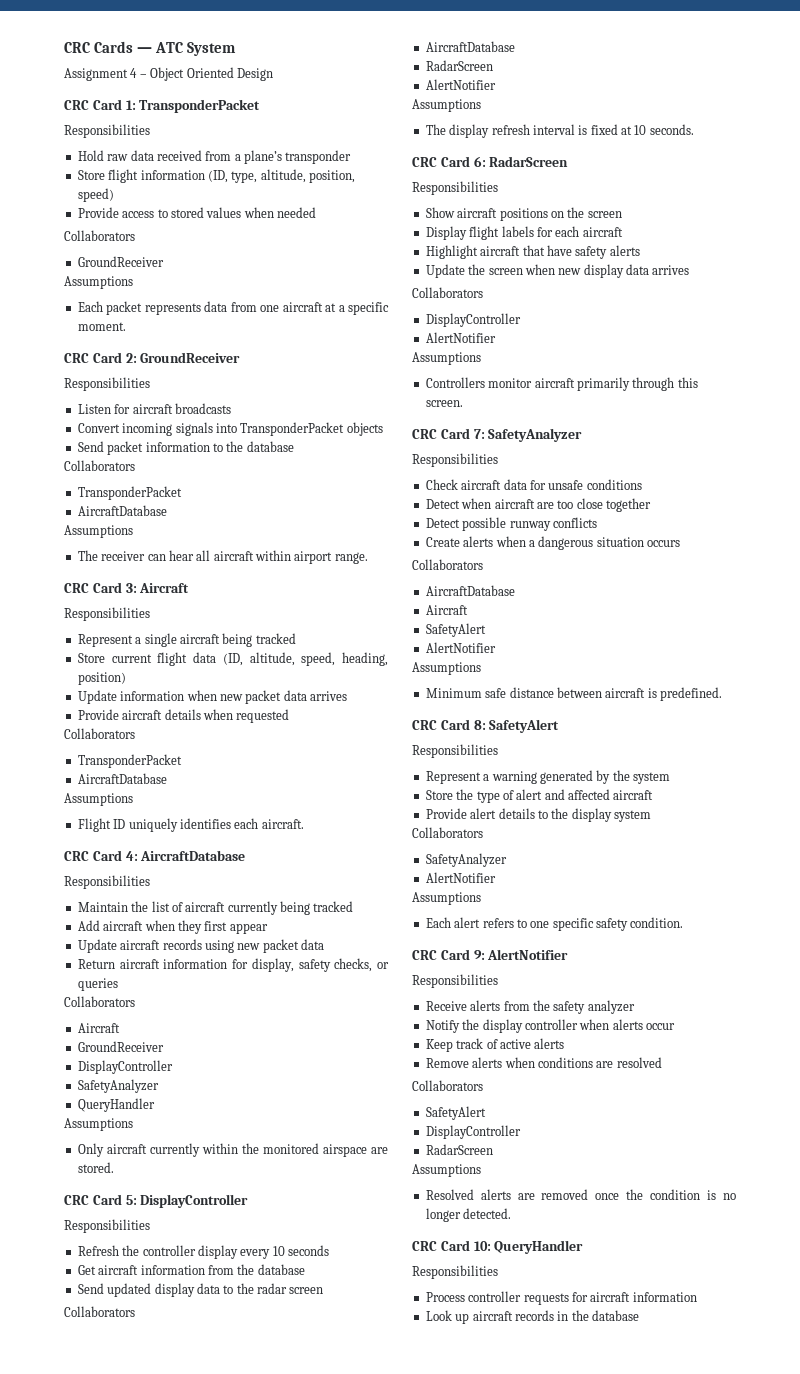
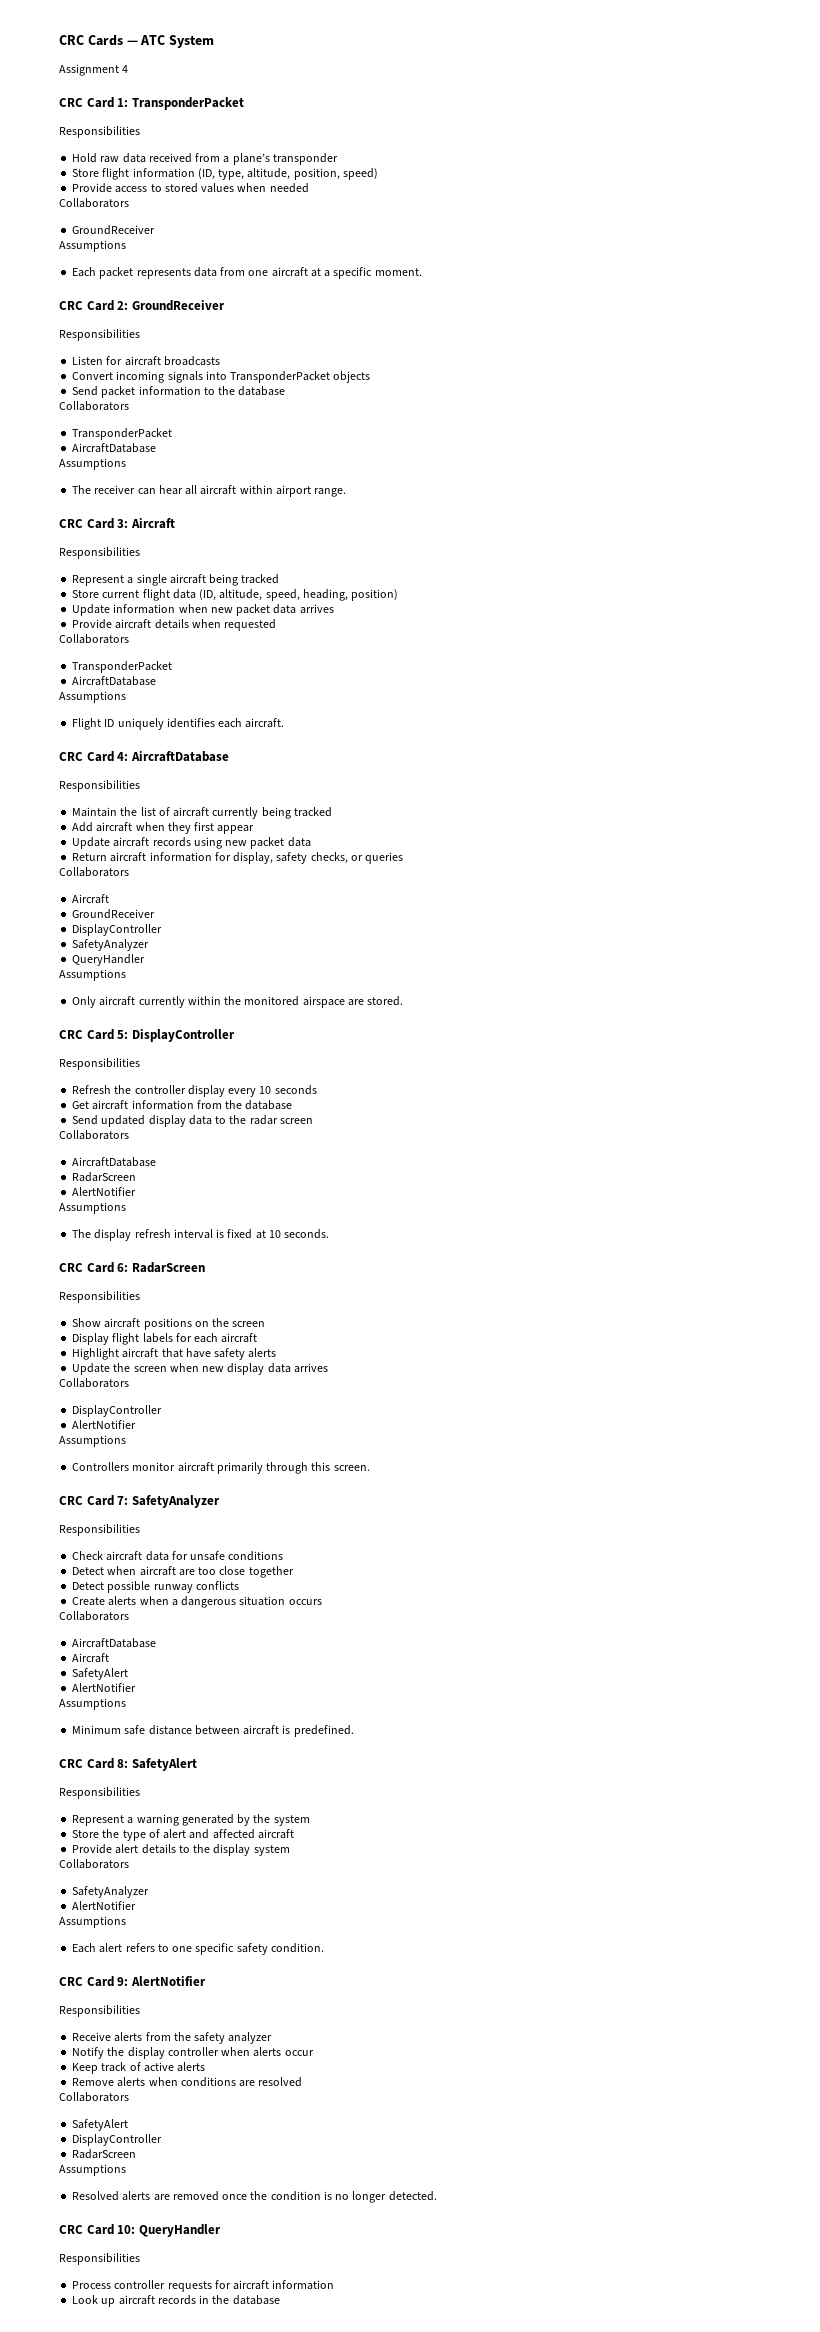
[139,67,273,81] – Object Oriented Design -> (129, 69) none

